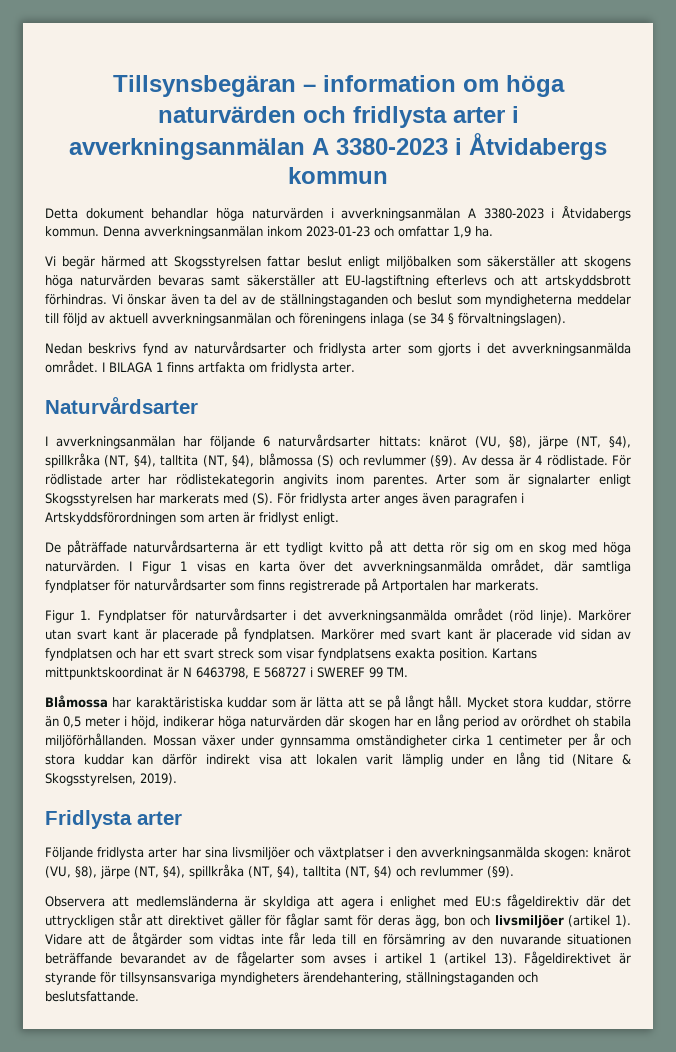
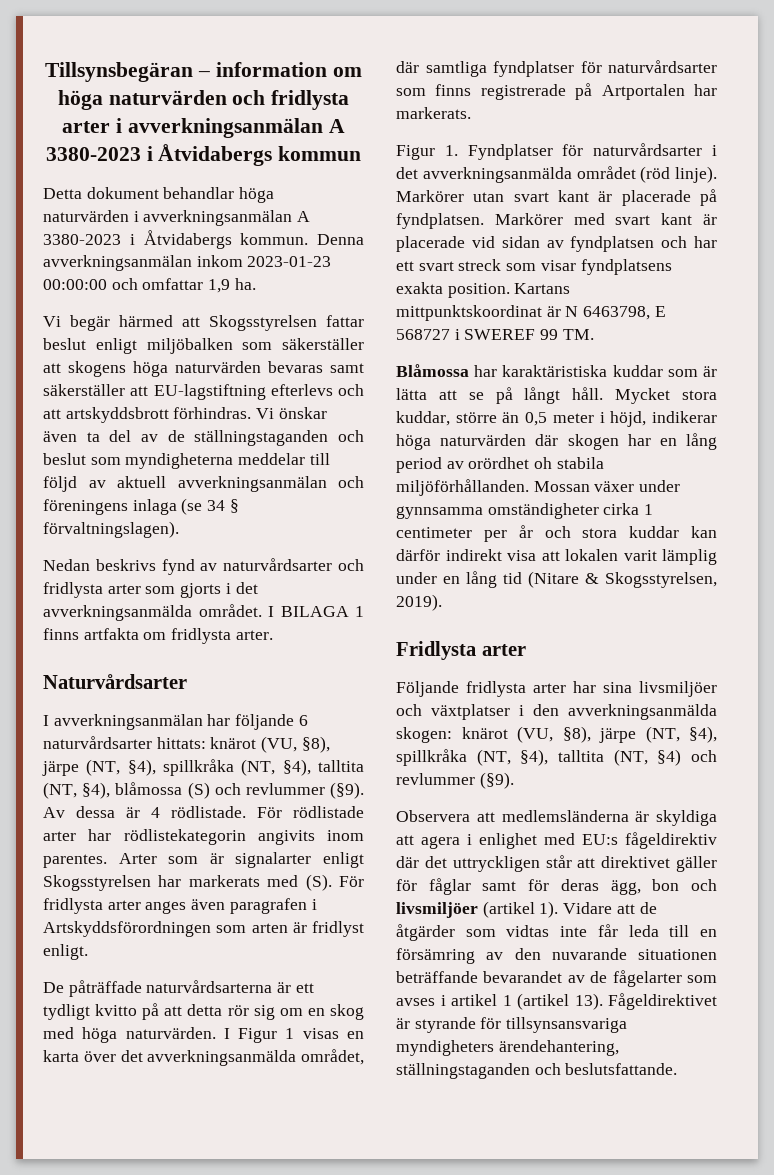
(370, 231) none -> [43,279,107,290] 00:00:00

